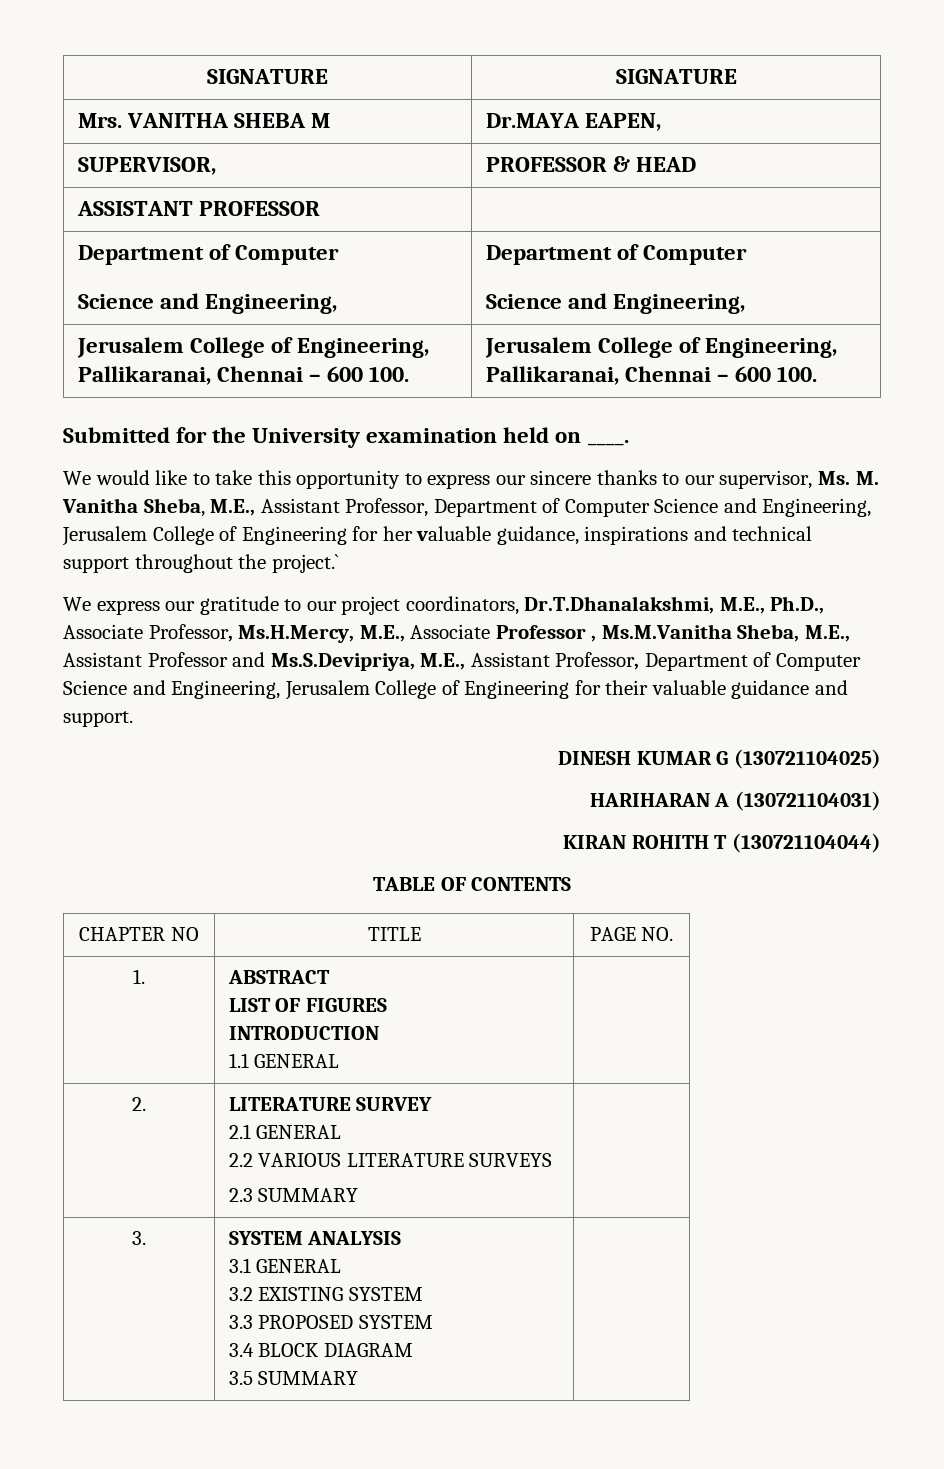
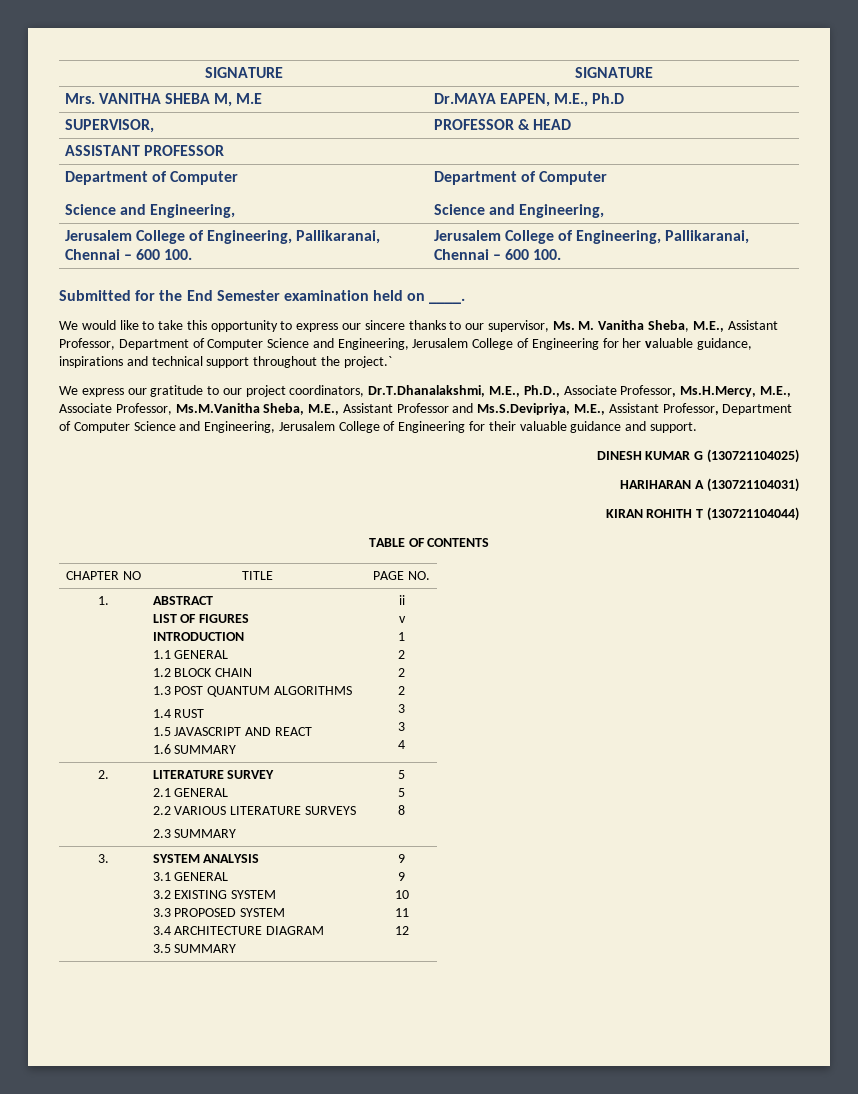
[310,113,330,128] M -> [214,93,263,107] M, M.E
(661, 122) none -> [554,93,625,107] M.E., Ph.D
[252,428,361,448] University -> [186,290,280,301] End Semester
[495,625,597,642] Professor , -> [115,403,172,415] Professor,
(340, 1061) | -> [152,668,253,677] [152,686,353,697] [152,709,205,718] [152,727,313,736] [152,744,237,754] [398,595,405,605] [398,616,406,623] [398,632,405,641] [398,650,405,659] [398,668,405,677] [398,686,405,695] [398,704,405,713] [398,722,405,731] [398,740,405,749] // 1.2 BLOCK CHAIN // 1.3 POST QUANTUM ALGORITHMS // 1.4 RUST // 1.5 JAVASCRIPT AND REACT // 1.6 SUMMARY | ii // v // 1 // 2 // 2 // 2 // 3 // 3 // 4
(359, 1195) none -> [398,770,405,779] [398,788,405,797] [398,805,405,815] 5 // 5 // 8
[258,1343,320,1357] BLOCK -> [174,926,263,935] ARCHITECTURE
(359, 1378) none -> [398,854,405,863] [398,872,405,881] [394,890,409,899] [394,908,409,917] [394,926,409,935] 9 // 9 // 10 // 11 // 12

